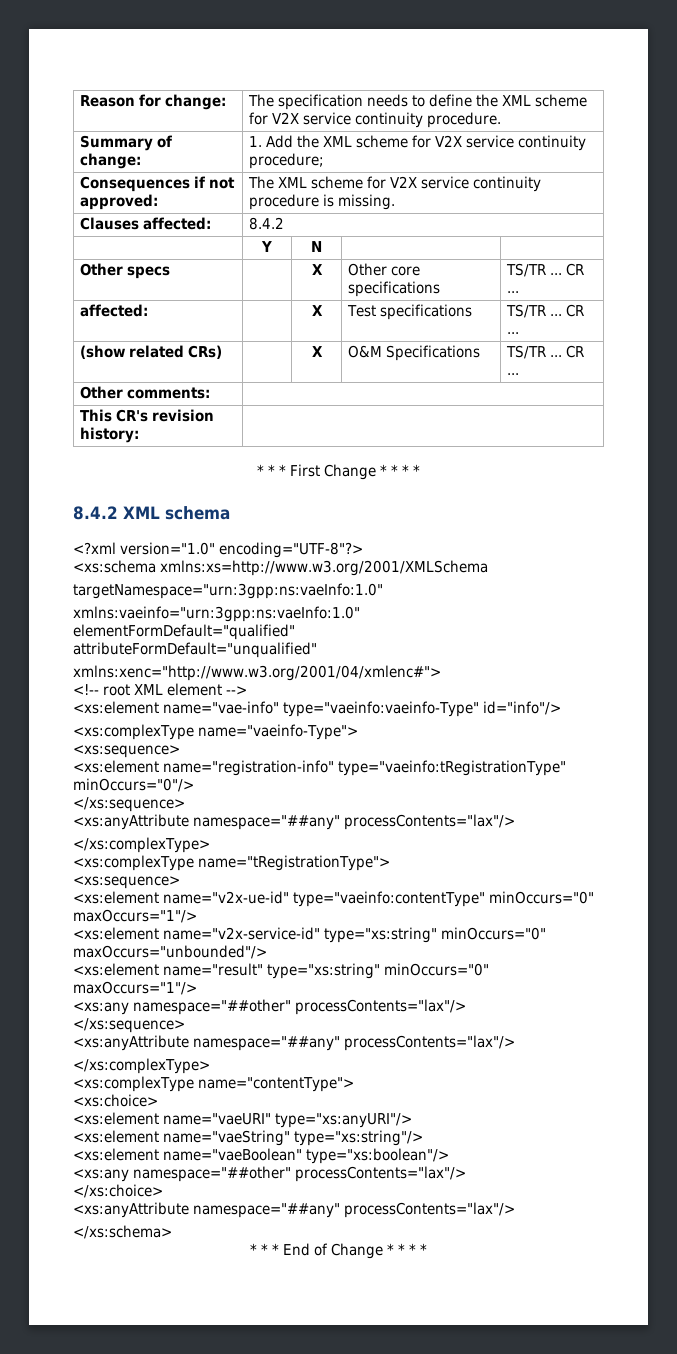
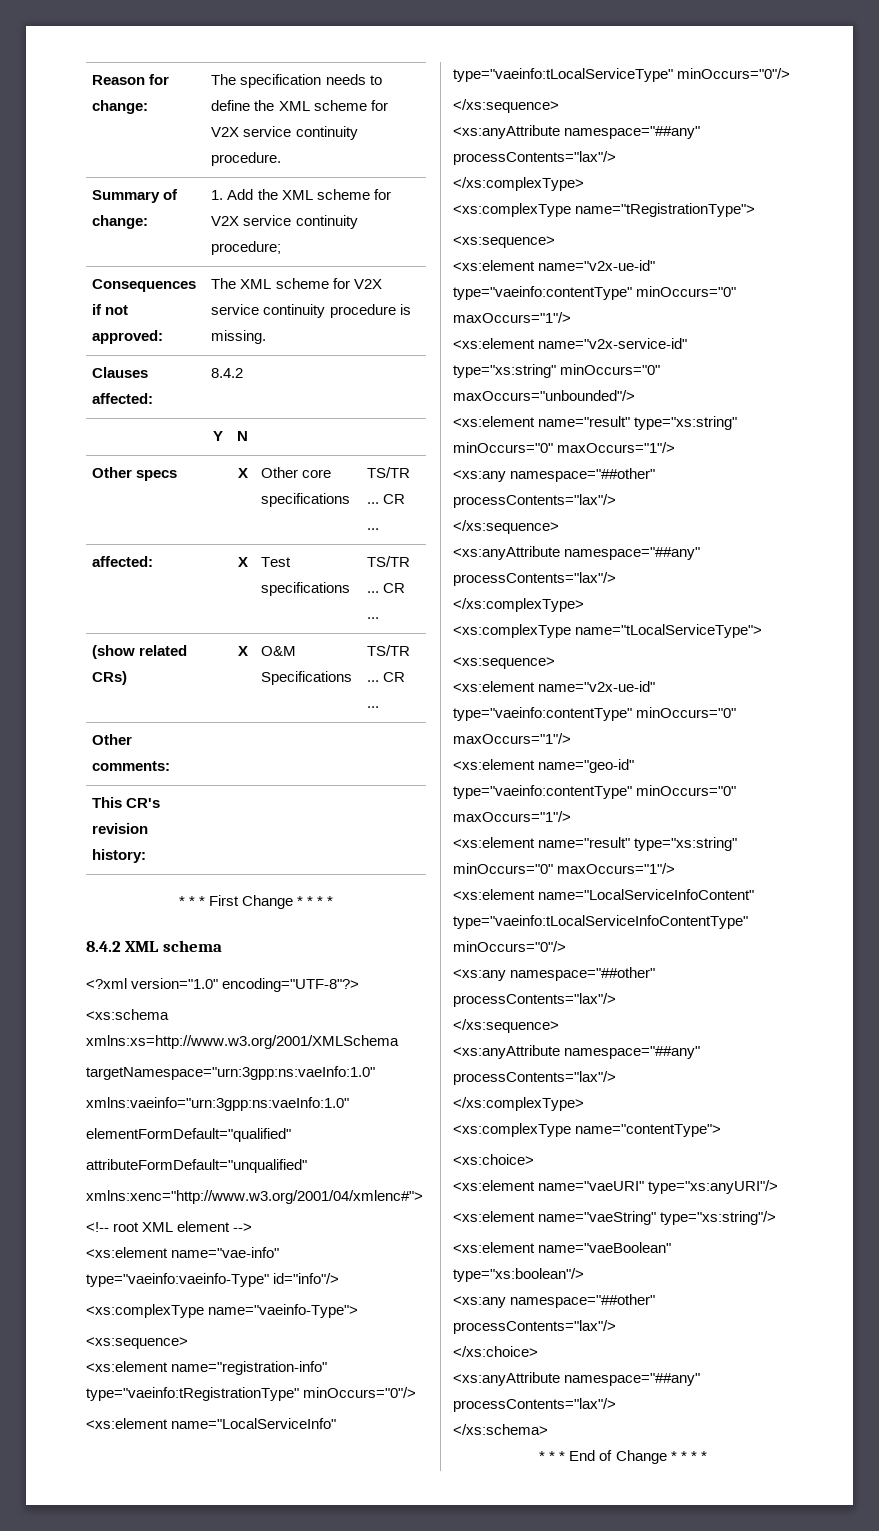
(194, 785) none -> [86,1418,337,1429] [453,68,791,82] // <xs:element name="LocalServiceInfo" type="vaeinfo:tLocalServiceType" minOccurs="0"/>
(210, 1066) none -> [453,624,763,638] [453,657,555,669] [453,681,656,692] [453,707,737,721] [453,733,571,744] [453,759,635,773] [453,785,737,799] [453,811,571,822] [453,837,738,851] [453,863,676,874] [453,889,755,900] [453,915,748,929] [453,941,566,952] [453,967,656,981] [453,993,616,1007] [453,1019,559,1033] [453,1045,701,1059] [453,1071,616,1085] [453,1097,584,1111] // <xs:complexType name="tLocalServiceType"> // <xs:sequence> // <xs:element name="v2x-ue-id" type="vaeinfo:contentType" minOccurs="0" maxOccurs="1"/> // <xs:element name="geo-id" type="vaeinfo:contentType" minOccurs="0" maxOccurs="1"/> // <xs:element name="result" type="xs:string" minOccurs="0" maxOccurs="1"/> // <xs:element name="LocalServiceInfoContent" type="vaeinfo:tLocalServiceInfoContentType" minOccurs="0"/> // <xs:any namespace="##other" processContents="lax"/> // </xs:sequence> // <xs:anyAttribute namespace="##any" processContents="lax"/> // </xs:complexType>

